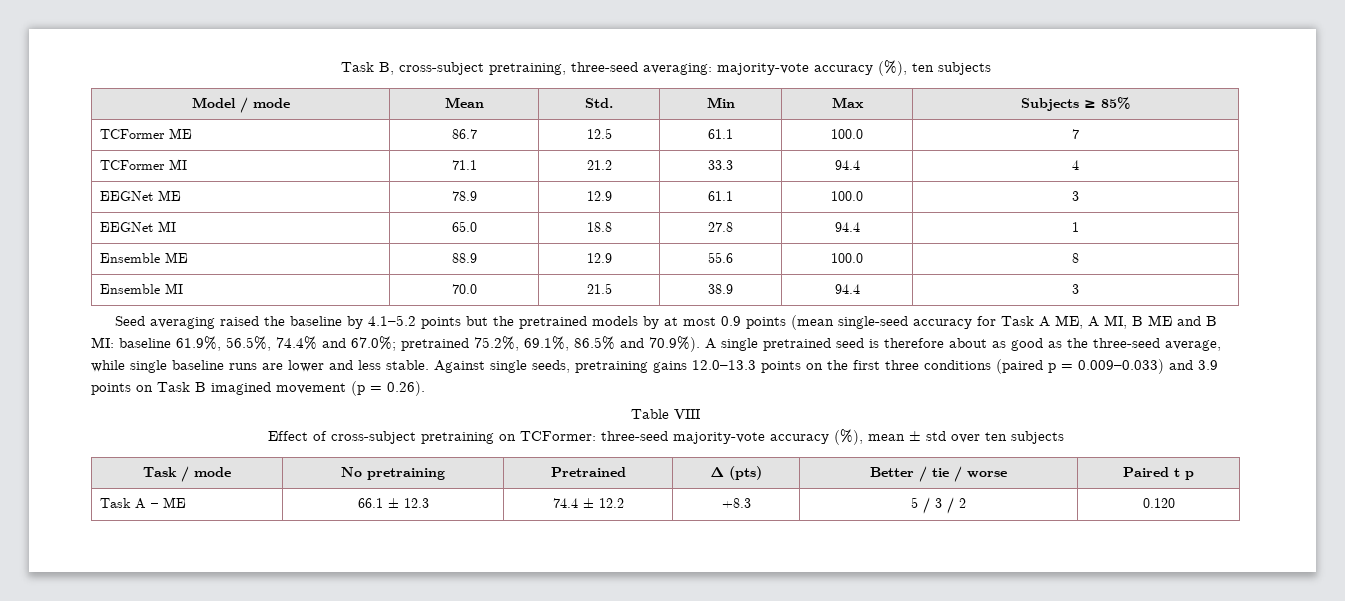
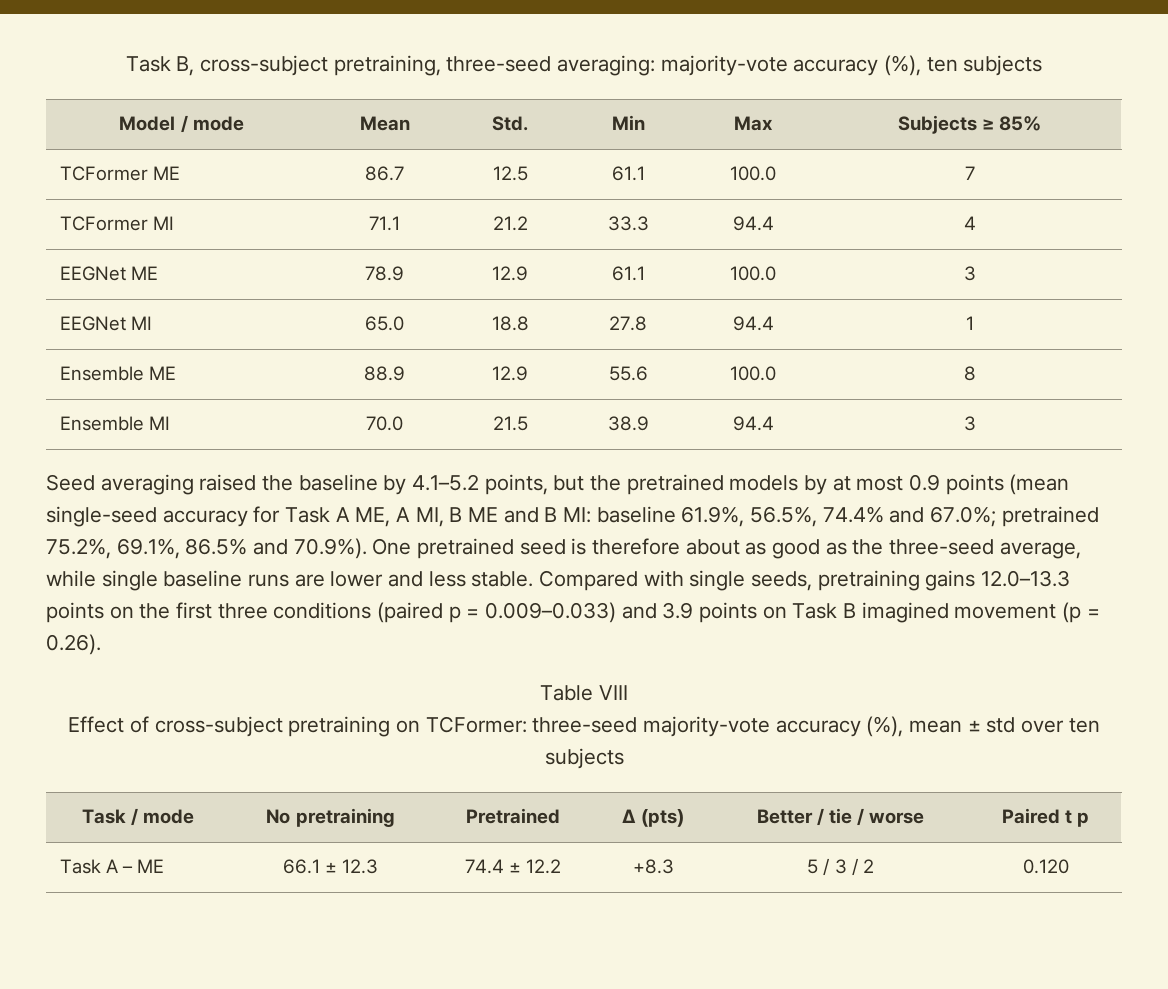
[421,317,462,329] points -> [484,474,548,495] points,
[705,338,758,351] A single -> [372,538,412,555] One
[434,360,485,373] Against -> [539,570,684,591] Compared with

